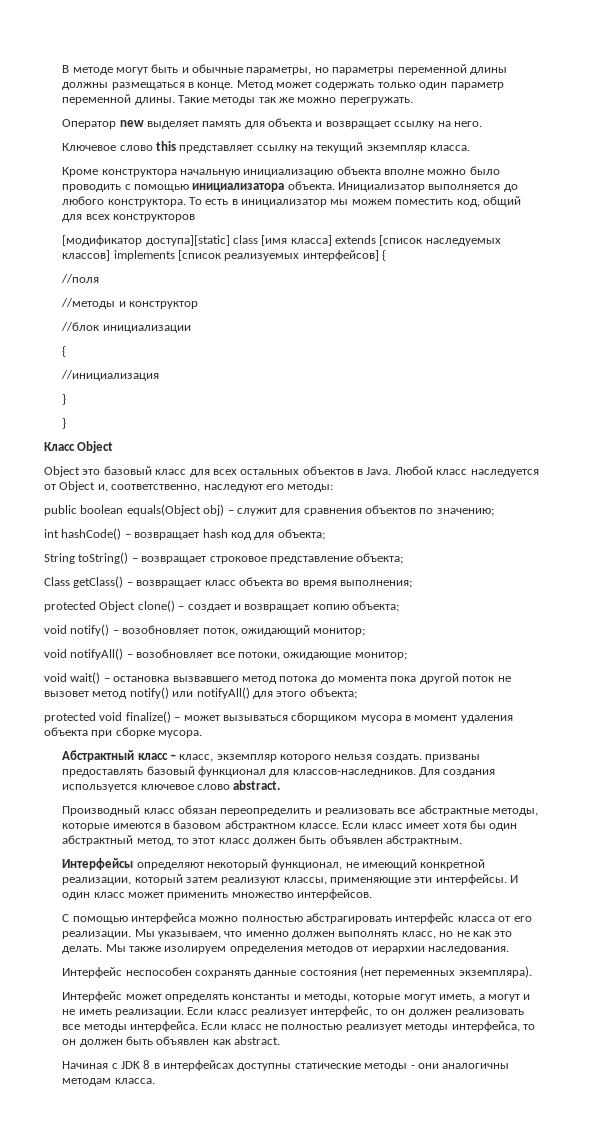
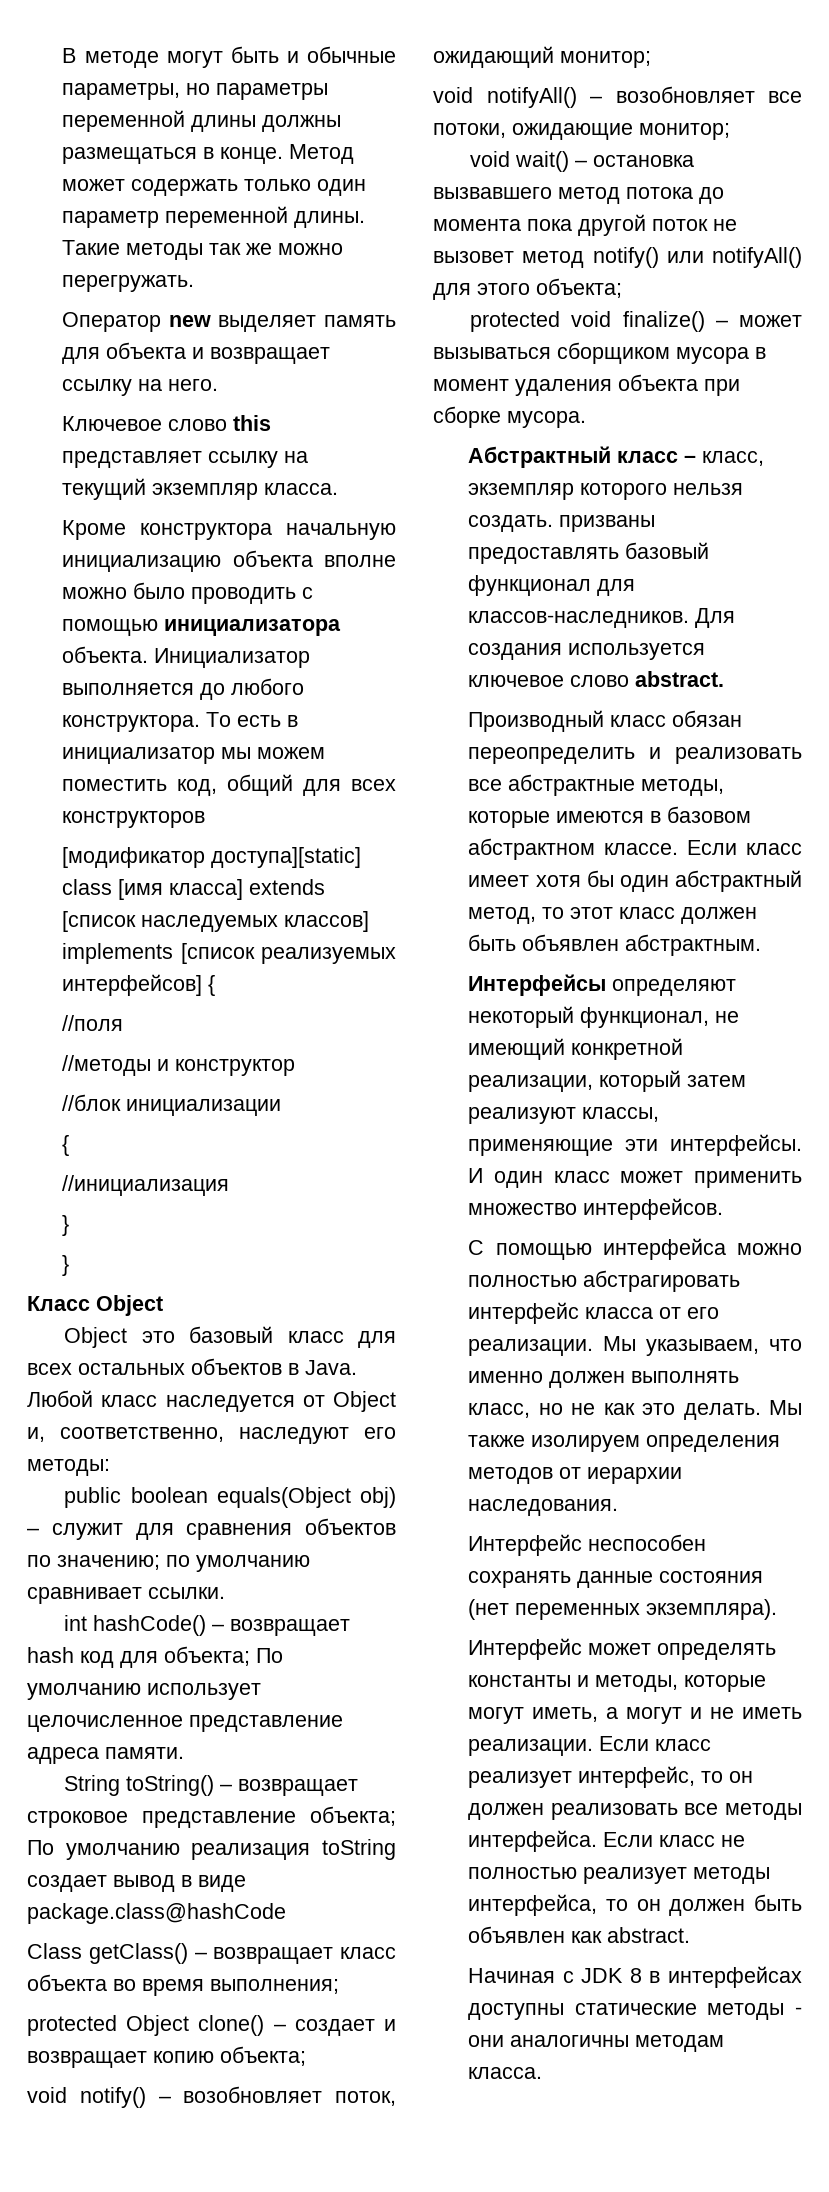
(494, 512) none -> [166,1555,310,1572] [27,1587,225,1604] по умолчанию сравнивает ссылки.
(325, 534) none -> [256,1648,283,1663] [27,1683,261,1700] [27,1715,343,1732] [27,1747,184,1764] По умолчанию использует целочисленное представление адреса памяти.
(404, 558) none -> [27,1839,397,1860] [27,1875,246,1892] [27,1903,286,1924] По умолчанию реализация toString создает вывод в виде package.class@hashCode

